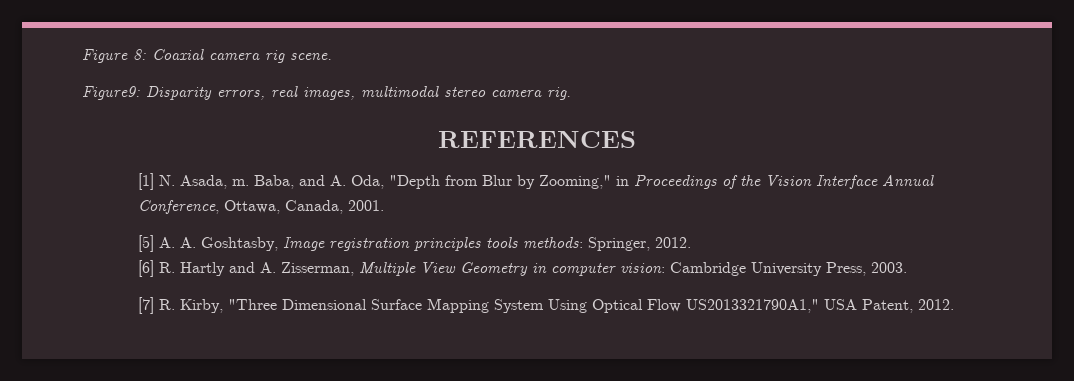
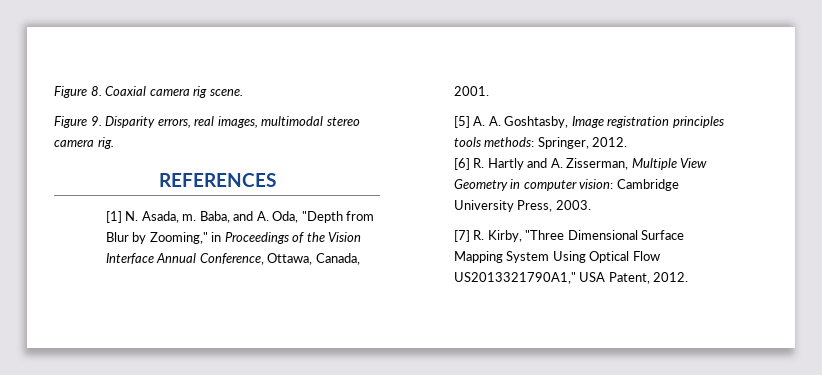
[82,49,146,63] Figure 8: -> [54,86,102,98] Figure 8.
[82,86,140,100] Figure9: -> [54,116,102,128] Figure 9.

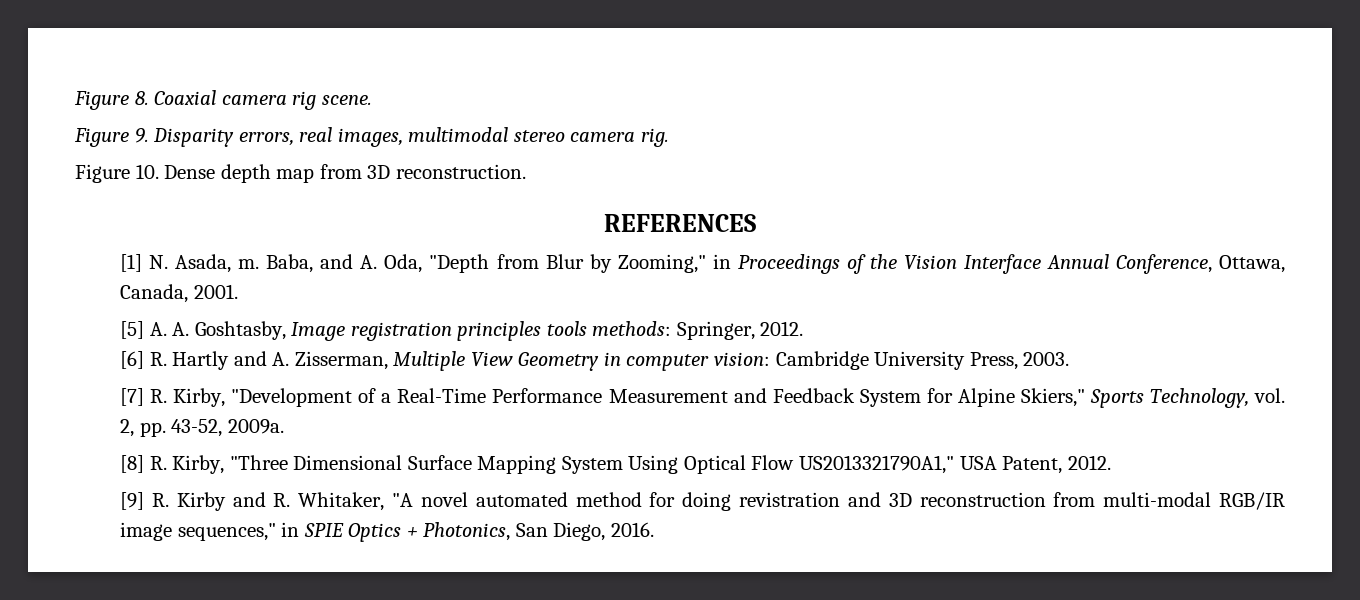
(114, 143) none -> [75,164,526,183] // Figure 10. Dense depth map from 3D reconstruction.
(522, 236) none -> [231,388,1285,408] [120,419,284,437] [120,455,225,474] "Development of a Real-Time Performance Measurement and Feedback System for Alpine Skiers," Sports Technology, vol. 2, pp. 43-52, 2009a. // [8] R. Kirby,
(689, 277) none -> [120,492,1286,511] [120,522,654,542] // [9] R. Kirby and R. Whitaker, "A novel automated method for doing revistration and 3D reconstruction from multi-modal RGB/IR image sequences," in SPIE Optics + Photonics, San Diego, 2016.

